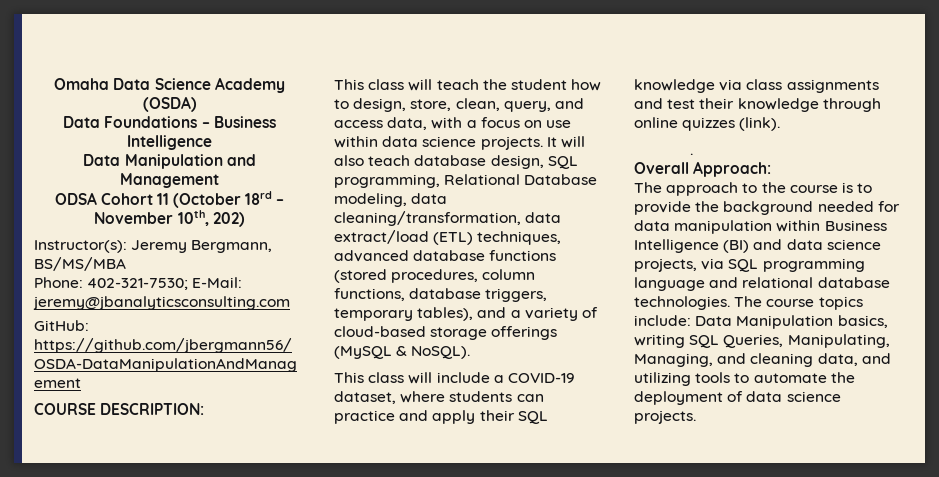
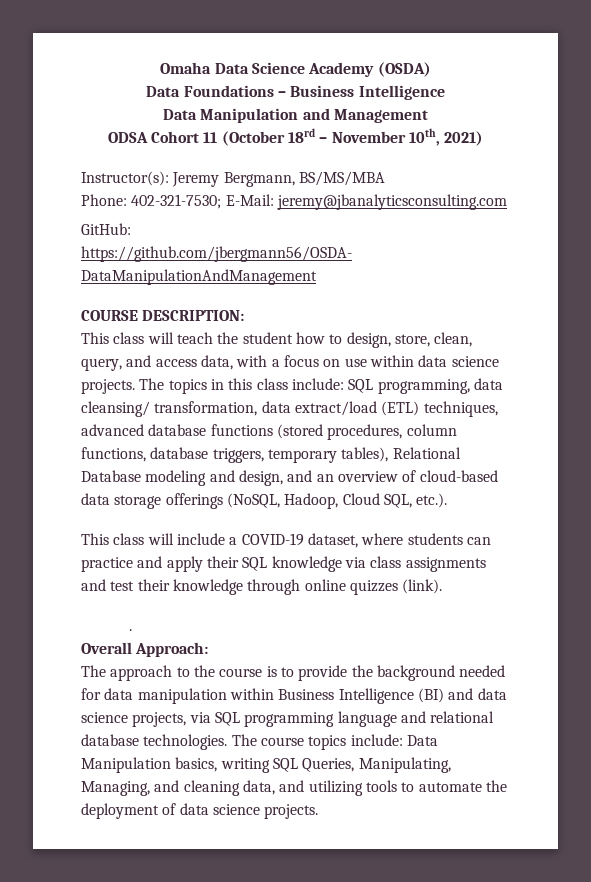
[212,212,245,227] 202) -> [444,131,484,146] 2021)
[546,136,585,148] [334,155,578,169] [334,174,598,188] [334,193,448,207] [334,211,521,226] It will also teach database design, SQL programming, Relational Database modeling, data cleaning/transformation, -> [139,378,503,394] [81,401,258,417] The topics in this class include: SQL programming, data cleansing/ transformation,
[477,307,578,321] and a variety -> [392,447,461,459] [81,470,398,486] Relational Database modeling and design, and an overview
(426, 331) none -> [81,493,110,505] data
[334,346,471,359] (MySQL & NoSQL). -> [226,493,448,509] (NoSQL, Hadoop, Cloud SQL, etc.).

